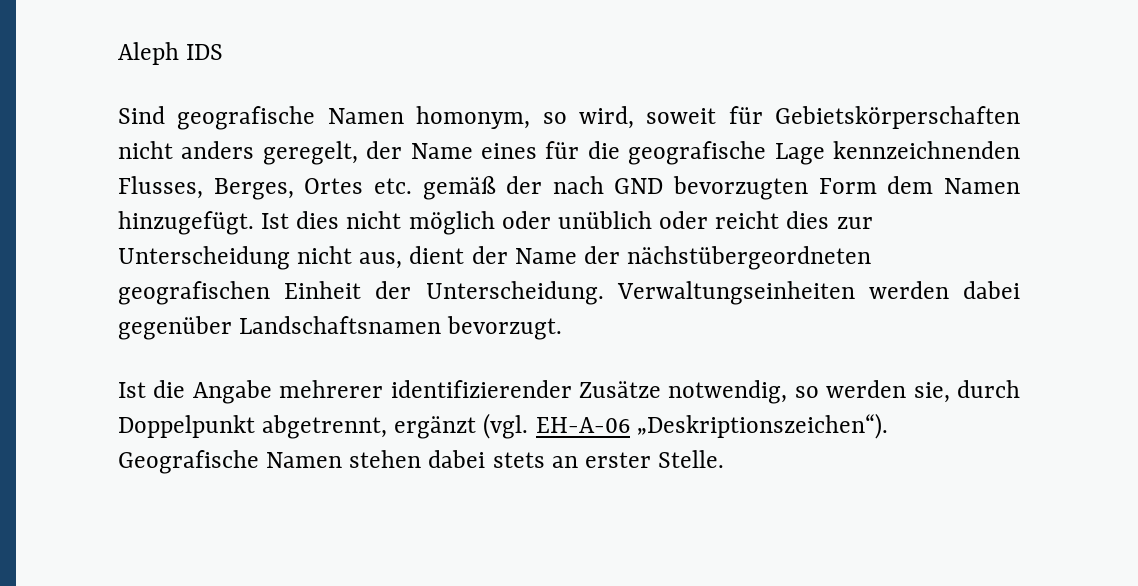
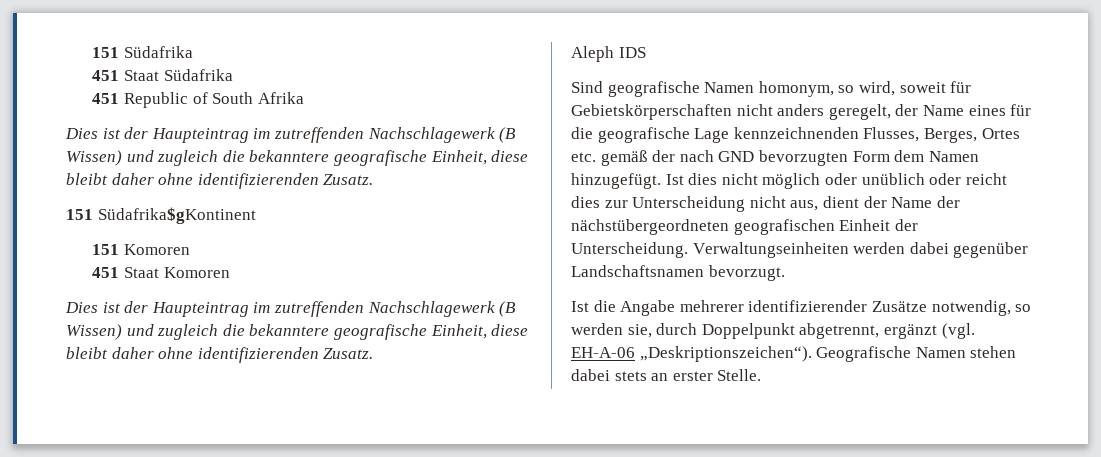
(118, 53) none -> [92,46,194,58] [92,69,233,81] [92,92,304,108] [65,127,517,143] [66,150,529,166] [66,173,374,189] [66,207,256,224] [92,244,191,255] [92,267,230,278] [65,301,517,317] [66,324,529,340] [66,347,374,363] 151 Südafrika // 451 Staat Südafrika // 451 Republic of South Afrika // Dies ist der Haupteintrag im zutreffenden Nachschlagewerk (B Wissen) und zugleich die bekanntere geografische Einheit, diese bleibt daher ohne identifizierenden Zusatz. // 151 Südafrika$gKontinent // 151 Komoren // 451 Staat Komoren // Dies ist der Haupteintrag im zutreffenden Nachschlagewerk (B Wissen) und zugleich die bekanntere geografische Einheit, diese bleibt daher ohne identifizierenden Zusatz. //

